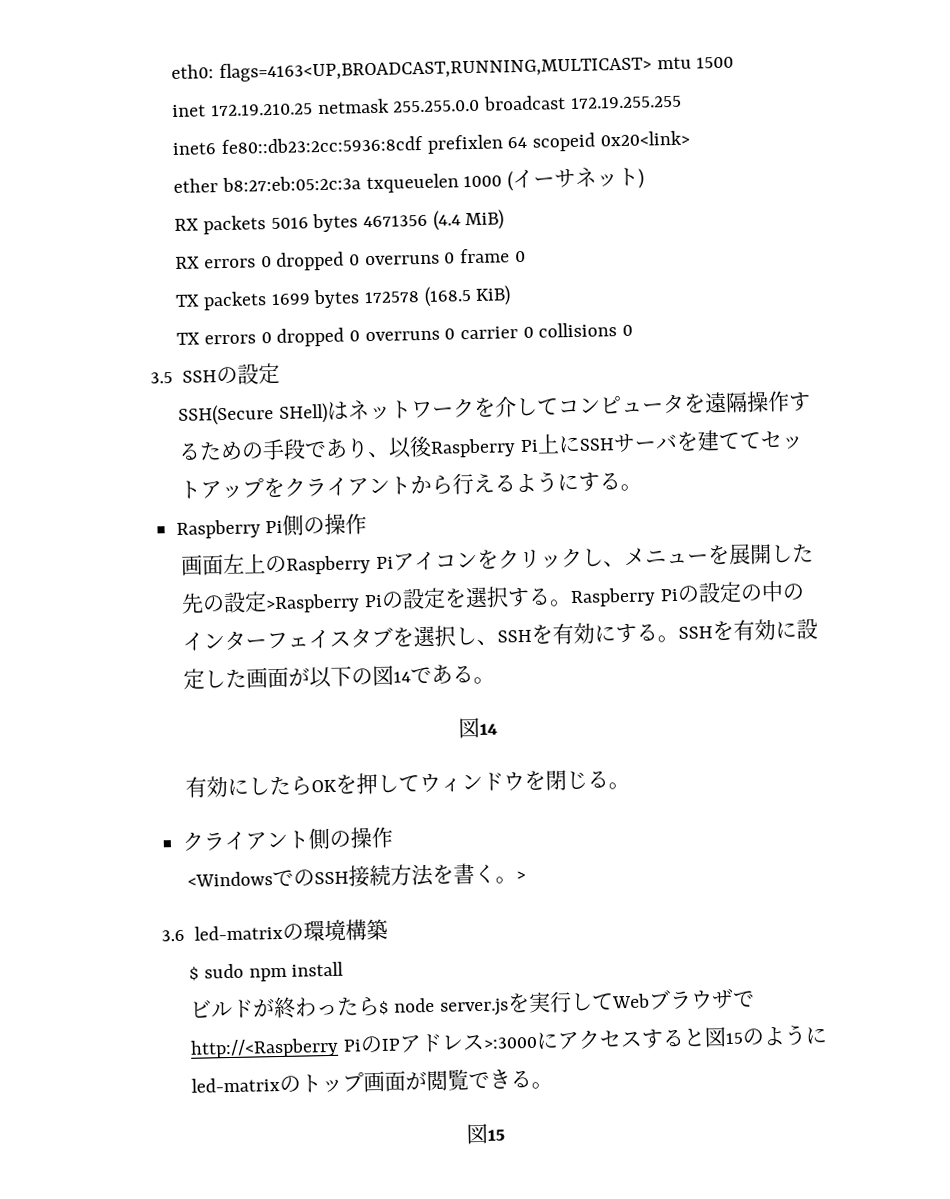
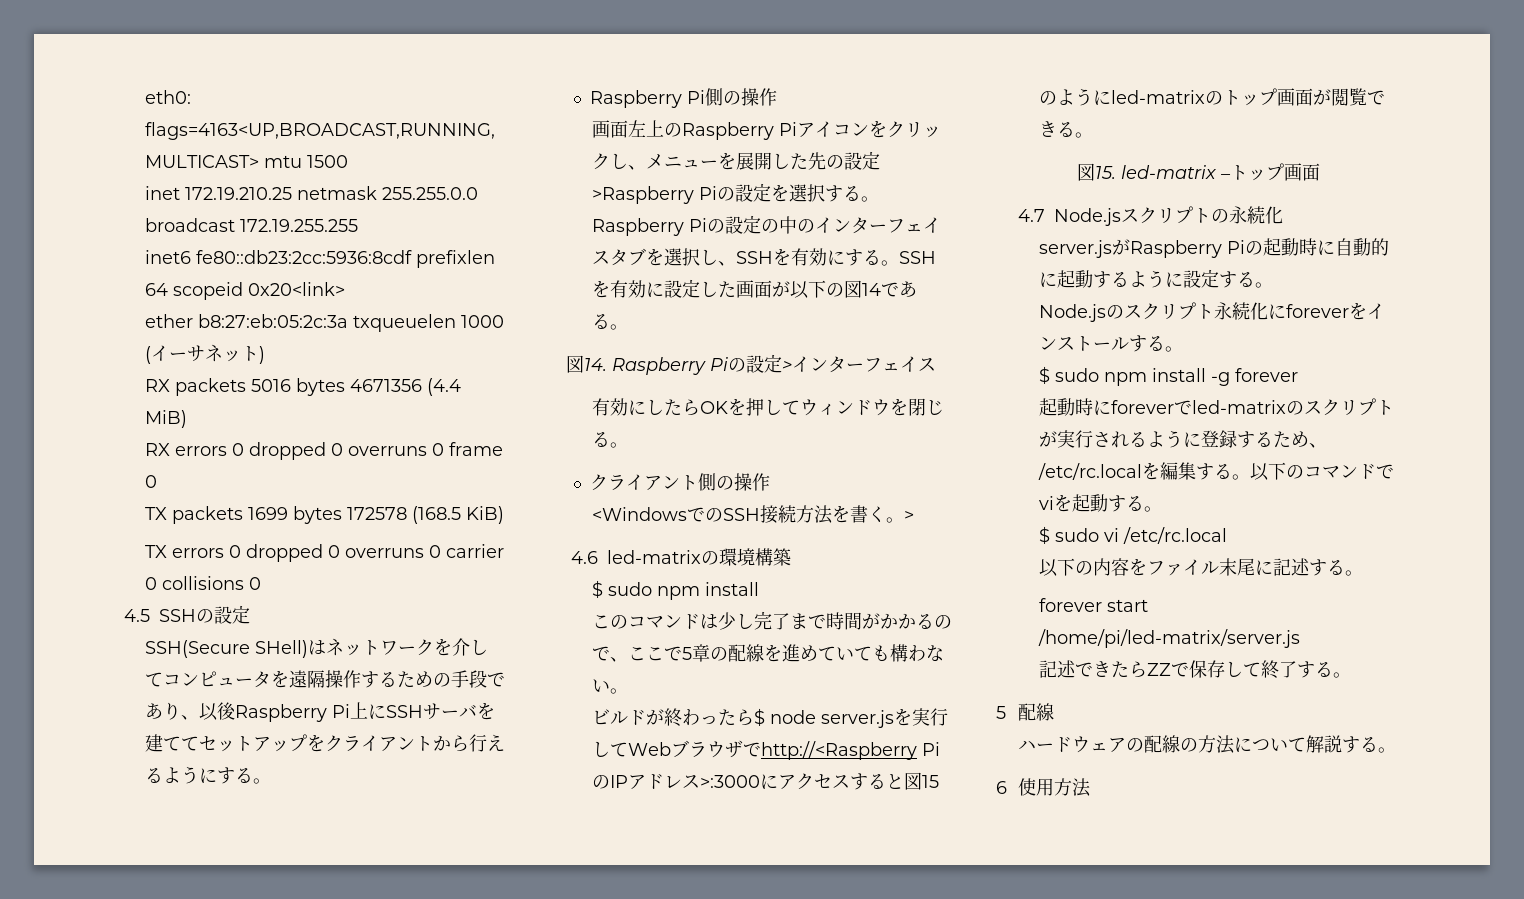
[149,372,173,384] 3.5 -> [123,609,150,622] 4.5
[478,723,498,735] 14 -> [584,354,936,375] 14. Raspberry Piの設定>インターフェイス
[160,929,185,942] 3.6 -> [570,551,598,564] 4.6
(345, 969) none -> [592,611,953,630] [592,644,945,662] [592,679,629,694] // このコマンドは少し完了まで時間がかかるので、ここで5章の配線を進めていても構わない。
[487,1129,505,1141] 15 -> [1094,163,1320,181] [1017,206,1283,226] [1039,238,1390,258] [1039,269,1274,288] [1039,302,1386,322] [1039,335,1184,352] [1039,366,1299,386] [1039,398,1395,416] [1039,430,1328,448] [1038,462,1395,481] [1039,494,1163,512] [1039,526,1228,544] [1039,558,1364,577] [1039,598,1149,612] [1038,629,1301,648] [1039,660,1352,679] [996,703,1054,721] [1017,735,1396,754] [996,778,1091,797] 15. led-matrix –トップ画面 // 4.7 Node.jsスクリプトの永続化 // server.jsがRaspberry Piの起動時に自動的に起動するように設定する。 // Node.jsのスクリプト永続化にforeverをインストールする。 // $ sudo npm install -g forever // 起動時にforeverでled-matrixのスクリプトが実行されるように登録するため、/etc/rc.localを編集する。以下のコマンドでviを起動する。 // $ sudo vi /etc/rc.local // 以下の内容をファイル末尾に記述する。 // forever start /home/pi/led-matrix/server.js // 記述できたらZZで保存して終了する。 // 5配線 // ハードウェアの配線の方法について解説する。 // 6使用方法

